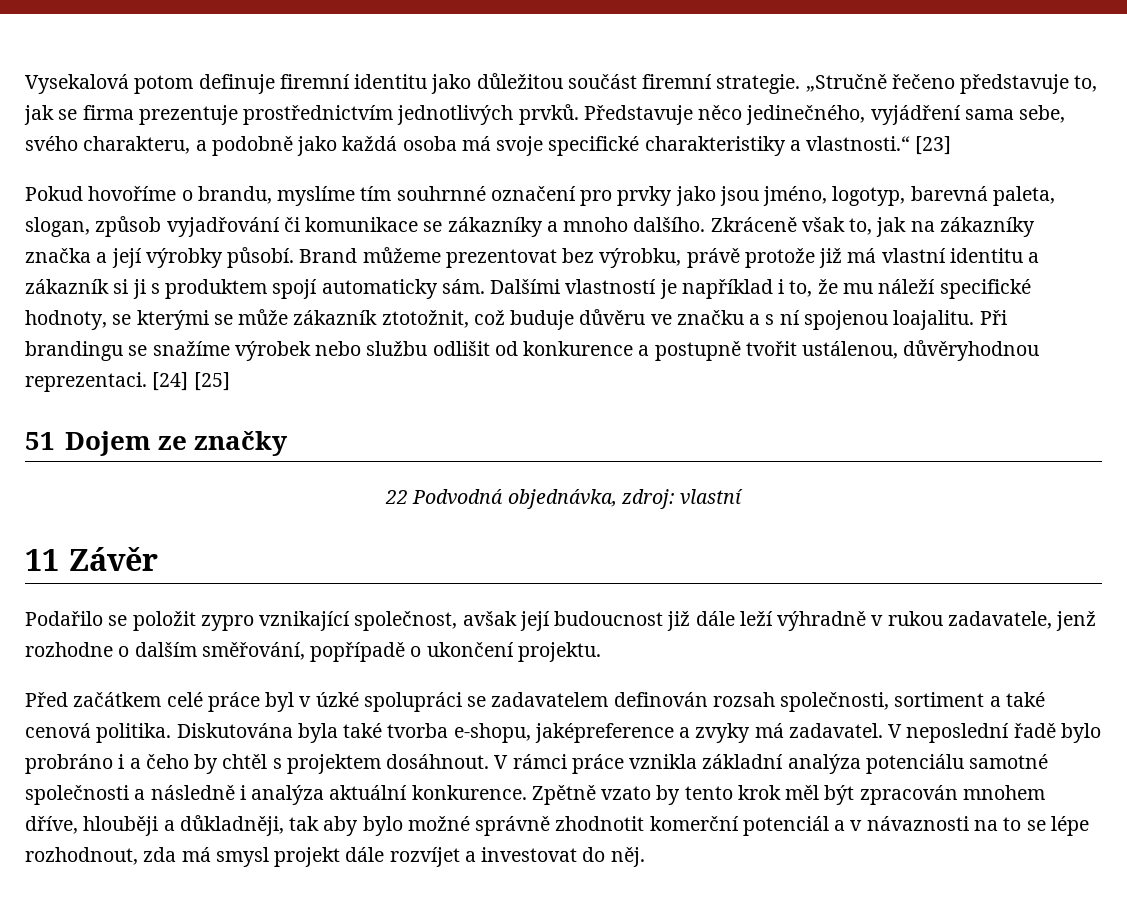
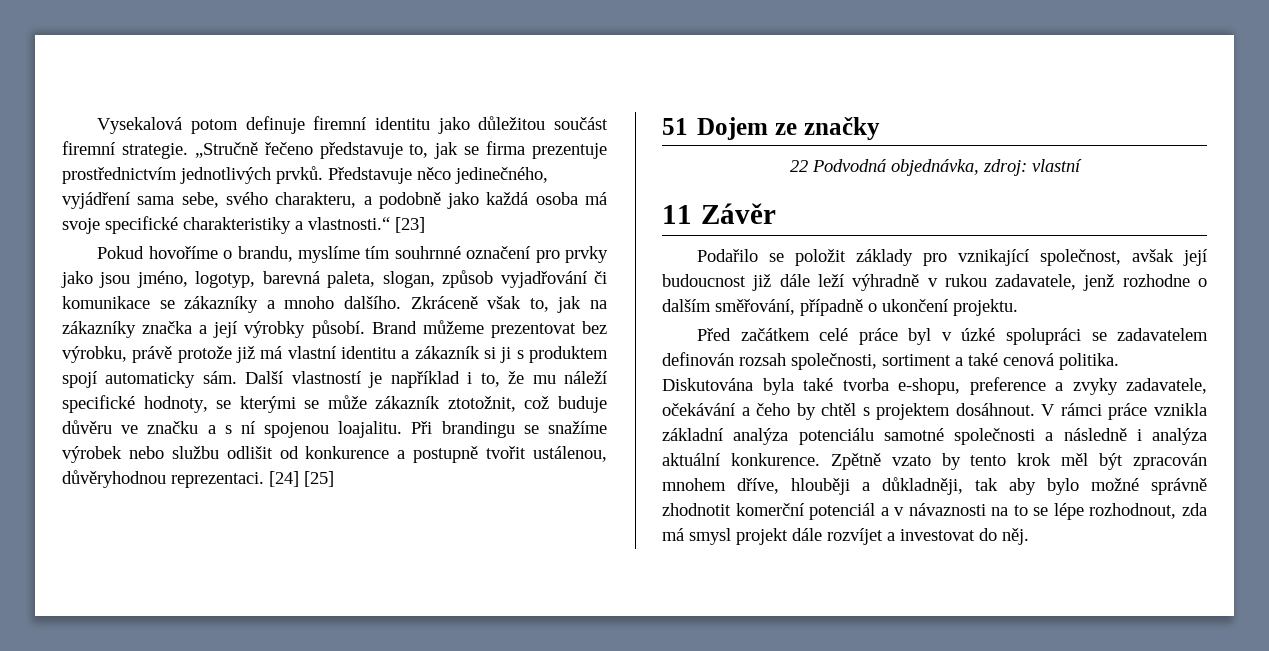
[490,279,561,294] Dalšími -> [245,371,284,384] Další
[200,615,254,631] zypro -> [856,249,948,266] základy pro
[310,642,406,662] popřípadě -> [800,299,863,316] případně
[534,723,674,743] jaképreference -> [969,377,1046,395] preference
[754,723,1101,743] [25,754,125,774] má zadavatel. V neposlední řadě bylo probráno i -> [1126,378,1207,394] [662,403,735,416] zadavatele, očekávání

